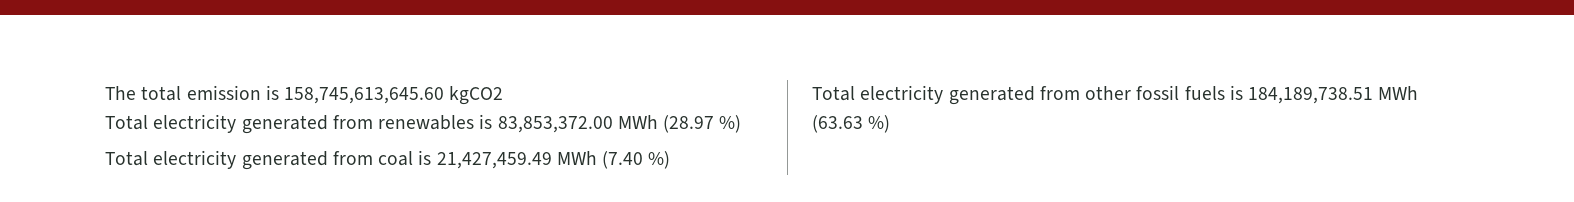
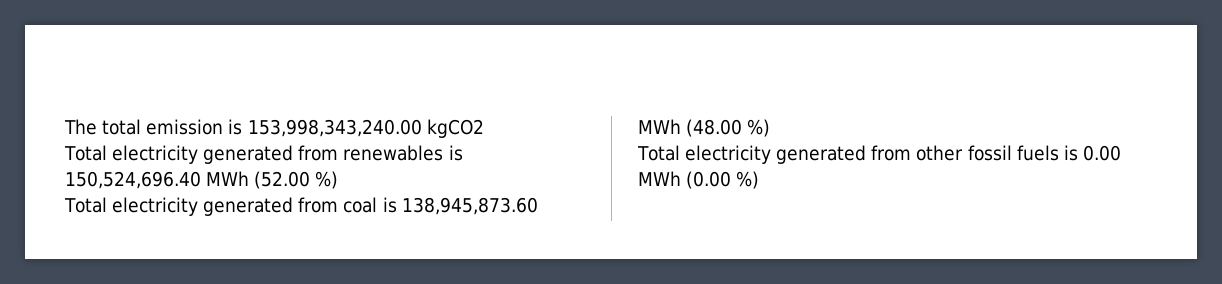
[284,87,445,104] 158,745,613,645.60 -> [247,119,422,137] 153,998,343,240.00
[497,115,715,133] 83,853,372.00 MWh (28.97 -> [65,171,311,189] 150,524,696.40 MWh (52.00
[436,151,644,169] 21,427,459.49 MWh (7.40 -> [401,197,538,215] [638,119,743,137] 138,945,873.60 MWh (48.00
[1248,86,1419,104] [812,115,863,133] 184,189,738.51 MWh (63.63 -> [1083,145,1122,161] [638,171,732,189] 0.00 MWh (0.00

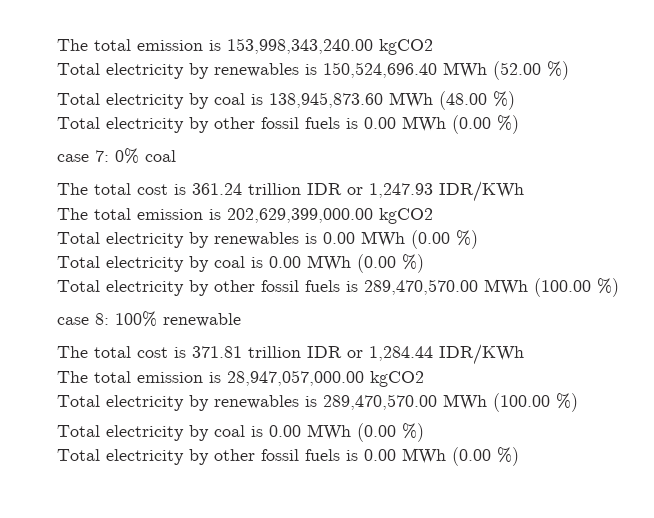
[203,145,339,164] generated from -> [189,63,209,79] by
[203,197,339,216] generated from -> [189,93,209,109] by
[776,145,1122,164] [638,171,760,189] generated from other fossil fuels is 0.00 MWh (0.00 %) -> [189,115,519,134] [57,148,176,164] [57,181,524,202] [57,208,433,224] [57,230,478,249] [57,254,424,273] [57,278,619,297] [57,311,241,327] [57,344,524,365] [57,370,424,387] [57,393,578,412] [57,423,424,442] [57,447,519,466] by other fossil fuels is 0.00 MWh (0.00 %) // case 7: 0% coal // The total cost is 361.24 trillion IDR or 1,247.93 IDR/KWh // The total emission is 202,629,399,000.00 kgCO2 // Total electricity by renewables is 0.00 MWh (0.00 %) // Total electricity by coal is 0.00 MWh (0.00 %) // Total electricity by other fossil fuels is 289,470,570.00 MWh (100.00 %) // case 8: 100% renewable // The total cost is 371.81 trillion IDR or 1,284.44 IDR/KWh // The total emission is 28,947,057,000.00 kgCO2 // Total electricity by renewables is 289,470,570.00 MWh (100.00 %) // Total electricity by coal is 0.00 MWh (0.00 %) // Total electricity by other fossil fuels is 0.00 MWh (0.00 %)

